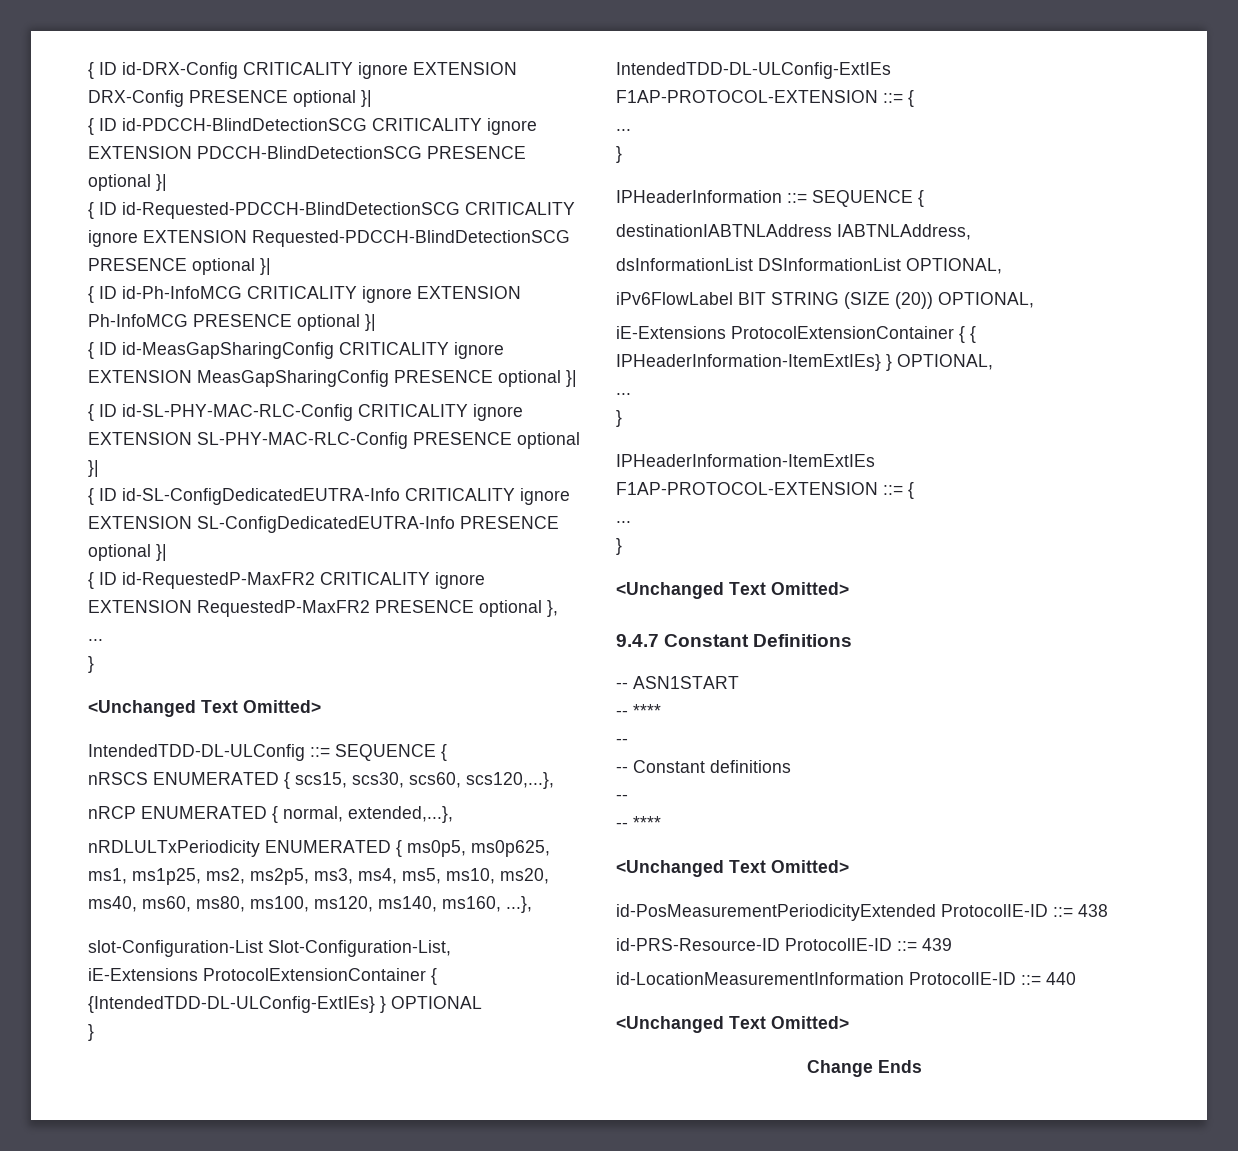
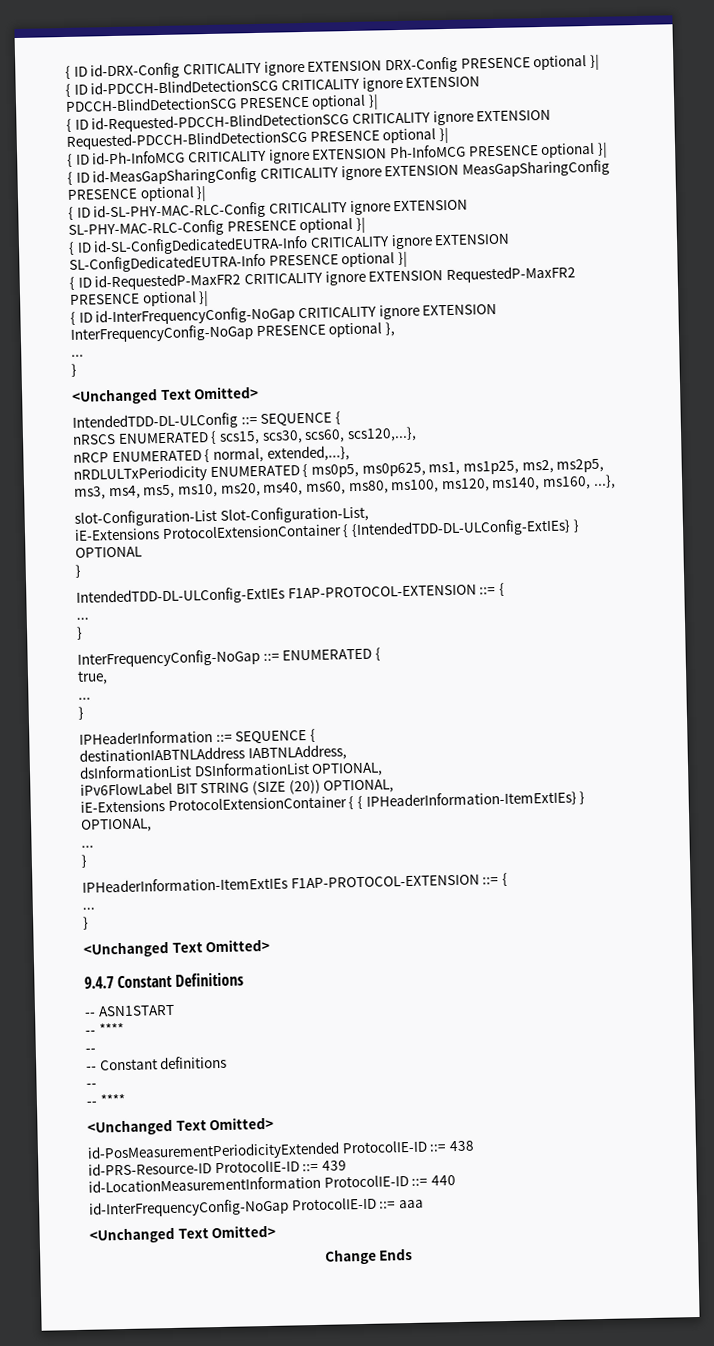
(542, 608) none -> [198,290,210,307] [70,303,498,326] [70,322,383,343] }| // { ID id-InterFrequencyConfig-NoGap CRITICALITY ignore EXTENSION InterFrequencyConfig-NoGap PRESENCE optional
(622, 154) none -> [77,647,381,668] [77,670,108,685] [78,697,91,700] [78,706,84,720] // InterFrequencyConfig-NoGap ::= ENUMERATED { // true, // ... // }
(1076, 978) none -> [89,1197,424,1218] // id-InterFrequencyConfig-NoGap ProtocolIE-ID ::= aaa

